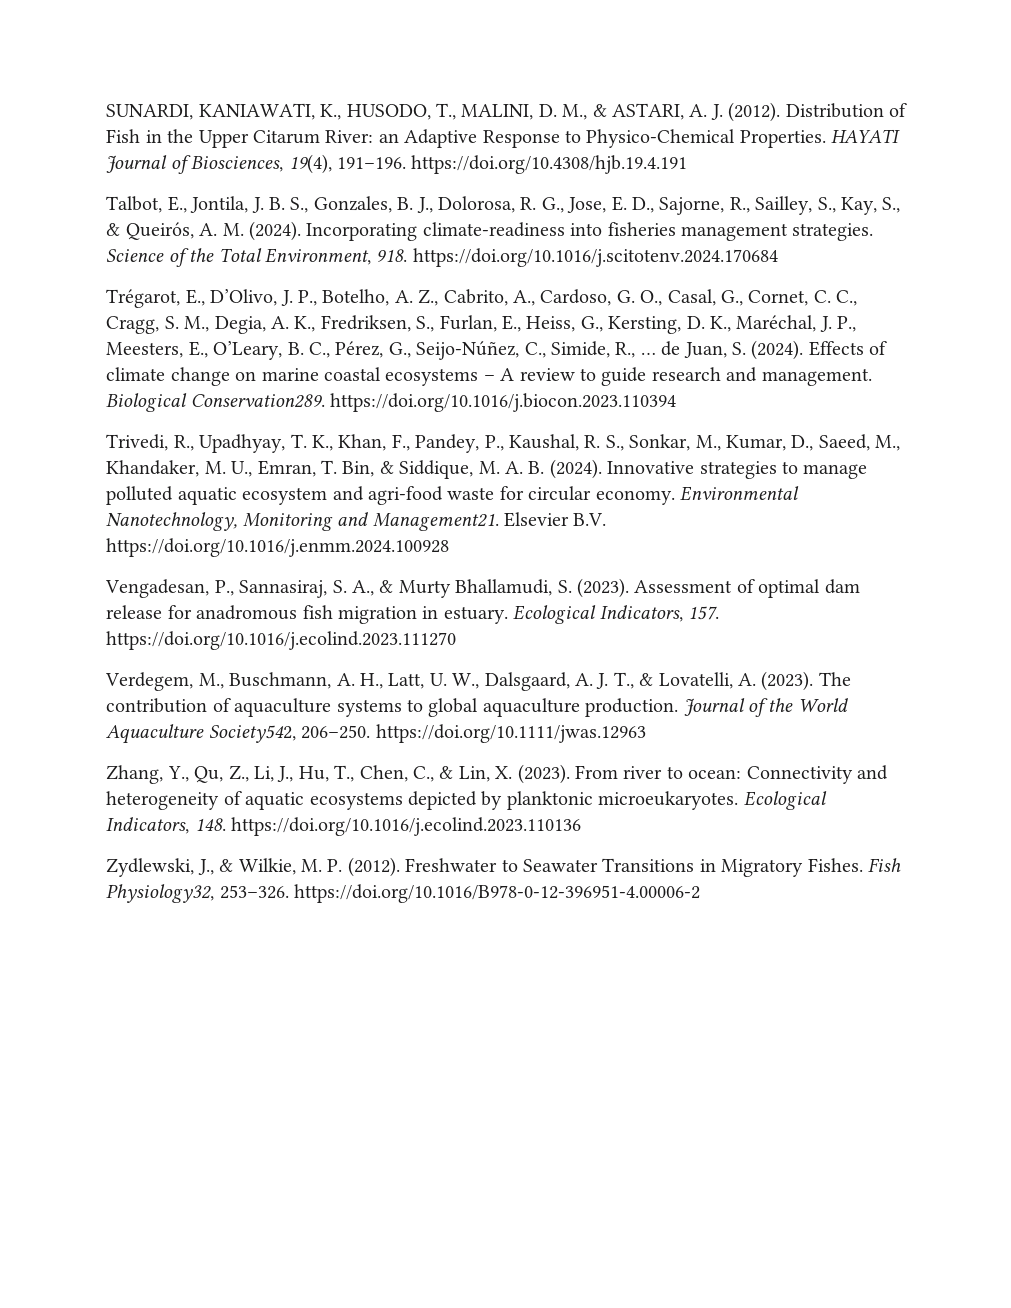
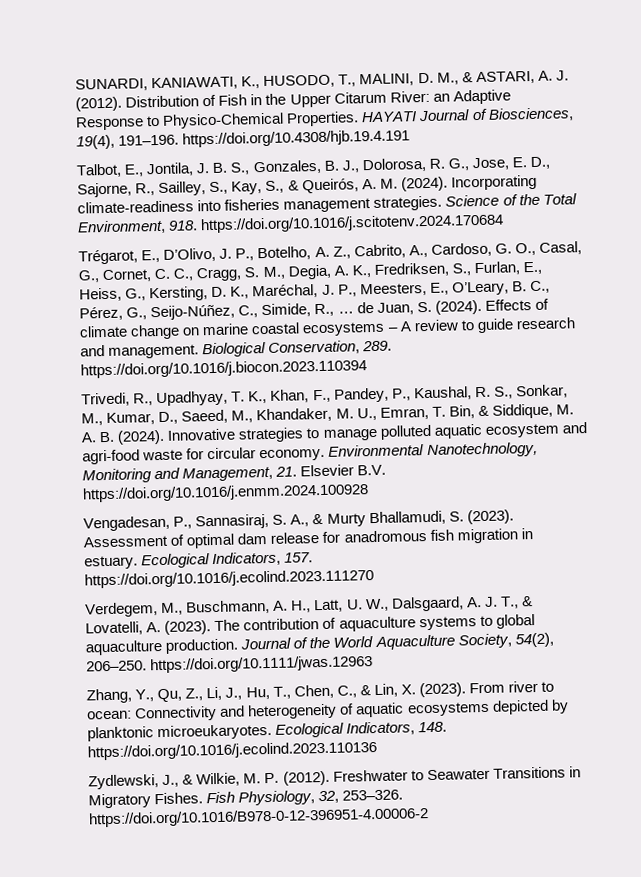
[190,394,325,408] Conservation289. -> [268,340,393,355] Conservation, 289.
[372,513,499,531] Management21. -> [182,466,298,482] Management, 21.
[208,725,296,743] Society542, -> [457,632,554,649] Society, 54(2),
[106,884,215,903] Physiology32, -> [238,790,340,806] Physiology, 32,

